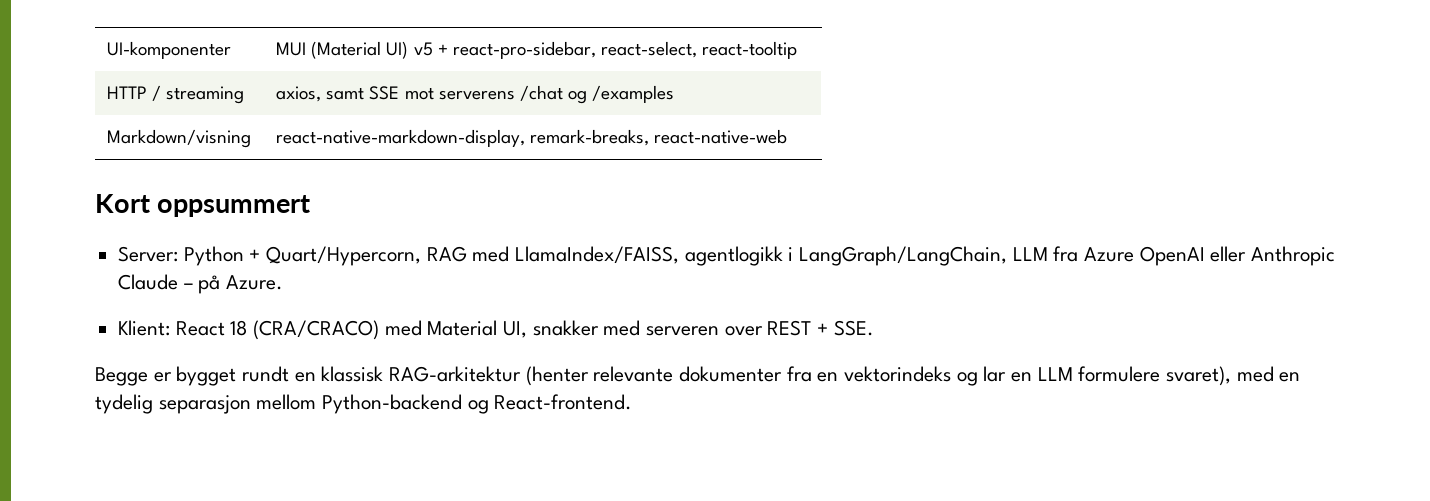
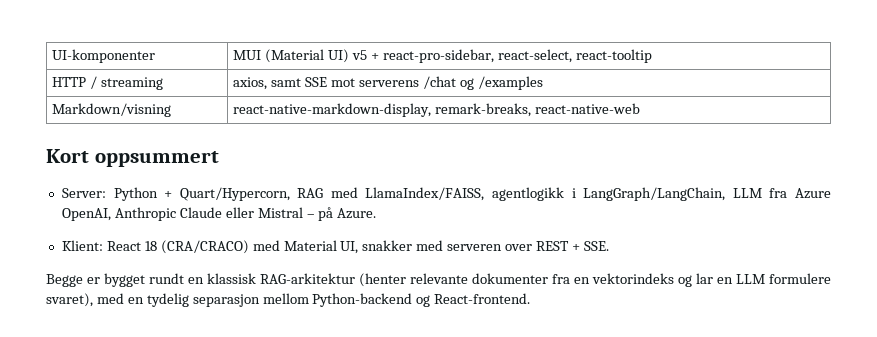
[1139,246,1336,266] [118,274,179,290] OpenAI eller Anthropic Claude -> [61,207,303,221] OpenAI, Anthropic Claude eller Mistral

